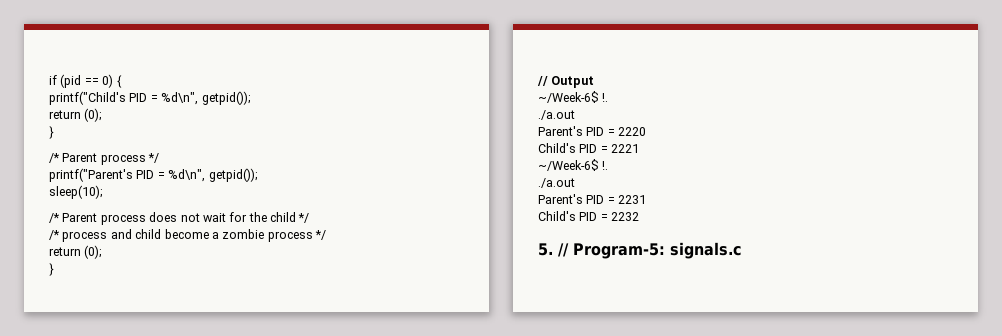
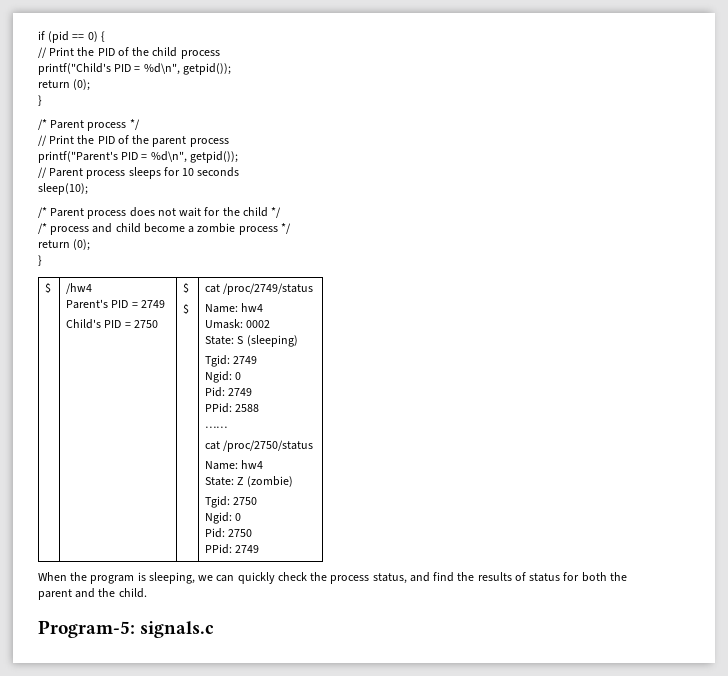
(122, 81) none -> [38,47,220,59] // // Print the PID of the child process
(160, 158) none -> [38,135,229,147] // // Print the PID of the parent process
(258, 175) none -> [38,167,240,179] // // Parent process sleeps for 10 seconds
[537,76,595,88] [538,91,609,103] [538,110,575,120] [538,126,647,136] [538,143,640,153] [538,159,609,171] [538,178,575,188] [538,194,647,204] [538,211,640,221] [538,243,569,257] // // Output // ~/Week-6$ !. // ./a.out // Parent's PID = 2220 // Child's PID = 2221 // ~/Week-6$ !. // ./a.out // Parent's PID = 2231 // Child's PID = 2232 // 5. // -> [45,283,52,293] [66,283,93,294] [66,299,165,309] [66,319,158,329] [183,283,190,293] [183,304,190,314] [205,283,314,295] [205,303,264,313] [205,319,271,329] [205,335,298,347] [205,355,258,367] [205,371,242,383] [205,387,253,397] [205,403,260,413] [205,426,228,428] [205,440,314,452] [205,460,264,470] [205,476,293,487] [205,496,258,508] [205,512,242,524] [205,528,253,538] [205,544,260,554] [38,572,627,584] [38,588,147,600] // $ | /hw4 // Parent's PID = 2749 // Child's PID = 2750 | $ // $ | cat /proc/2749/status // Name: hw4 // Umask: 0002 // State: S (sleeping) // Tgid: 2749 // Ngid: 0 // Pid: 2749 // PPid: 2588 // …… // cat /proc/2750/status // Name: hw4 // State: Z (zombie) // Tgid: 2750 // Ngid: 0 // Pid: 2750 // PPid: 2749 // When the program is sleeping, we can quickly check the process status, and find the results of status for both the parent and the child. //

